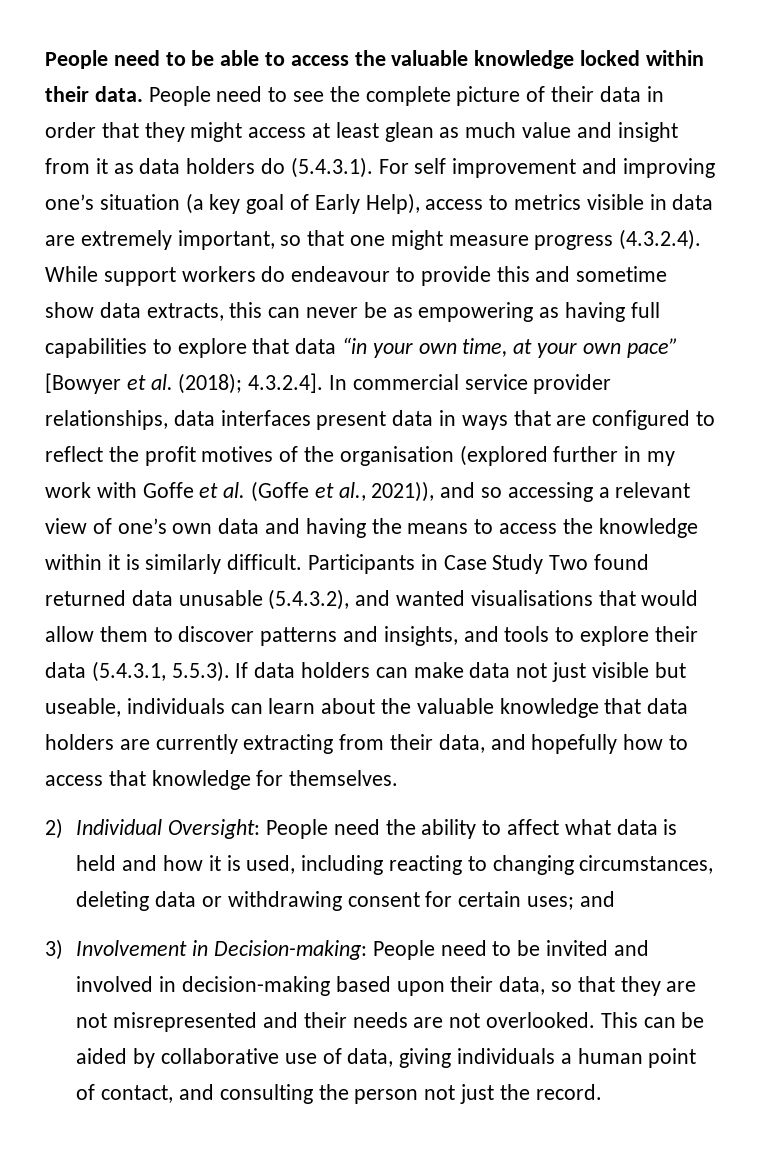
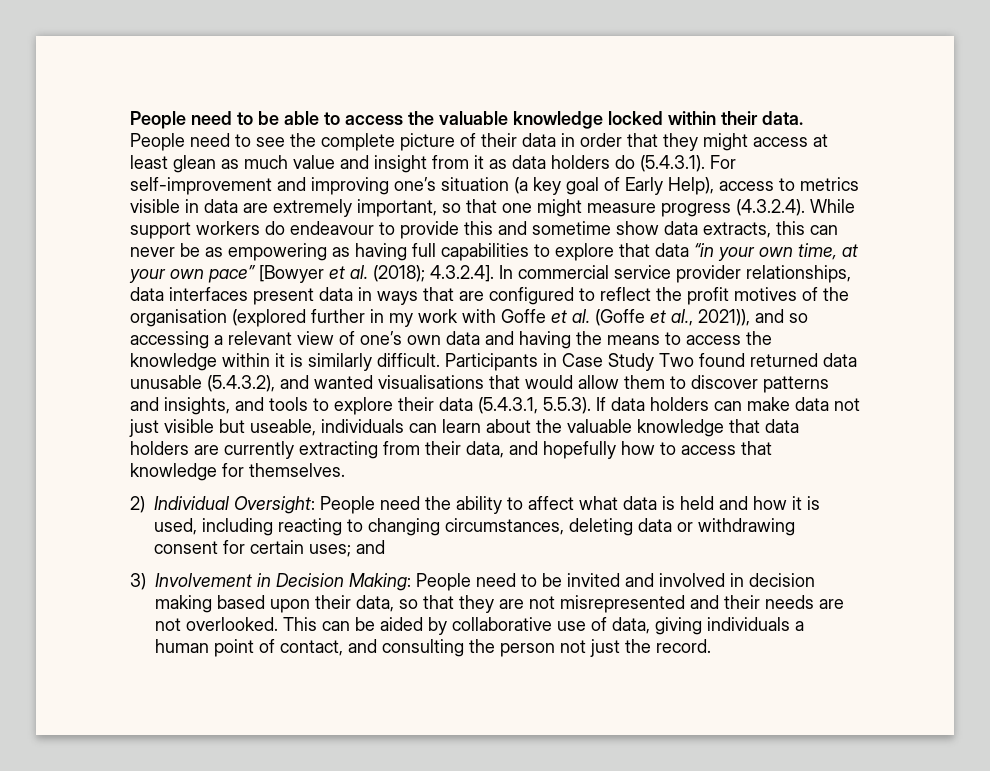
[414,158,577,178] self improvement -> [130,177,272,195] self-improvement
[213,940,367,960] Decision-making: -> [276,573,411,591] Decision Making:
[181,976,330,996] decision-making -> [749,573,815,587] [155,595,212,613] decision making

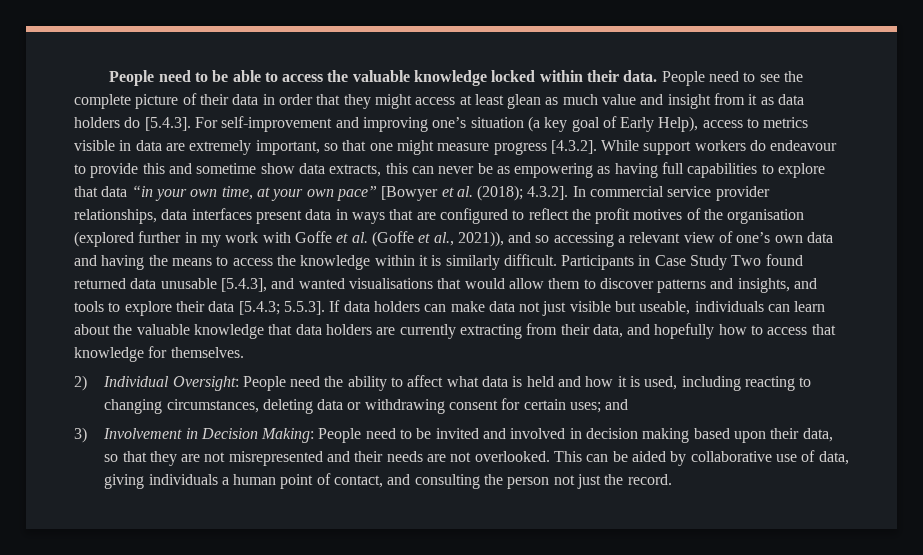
[640,155,705,172] (5.4.3.1). -> [144,117,191,131] [5.4.3].
[736,199,805,216] (4.3.2.4). -> [550,140,597,154] [4.3.2].
[430,265,494,282] 4.3.2.4]. -> [527,186,569,200] 4.3.2].
[207,375,275,392] (5.4.3.2), -> [220,278,267,292] [5.4.3],
[478,397,591,414] (5.4.3.1, 5.5.3). -> [238,301,325,315] [5.4.3; 5.5.3].

